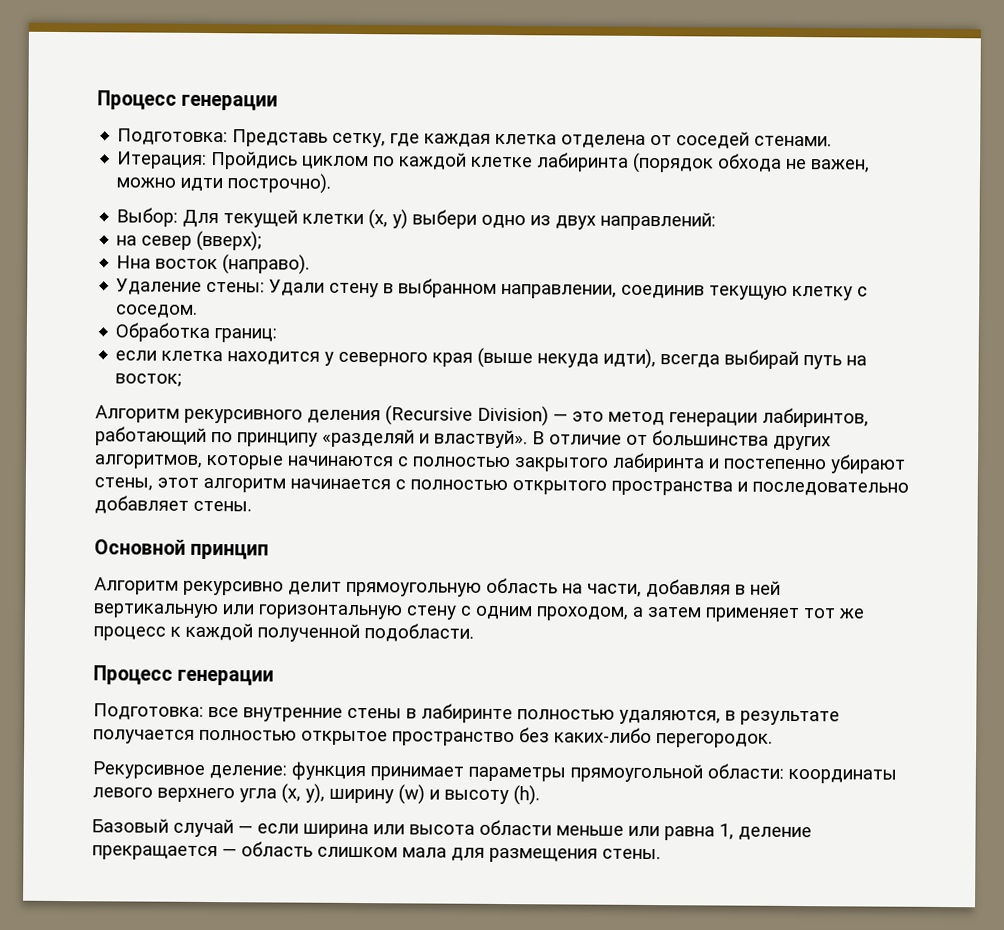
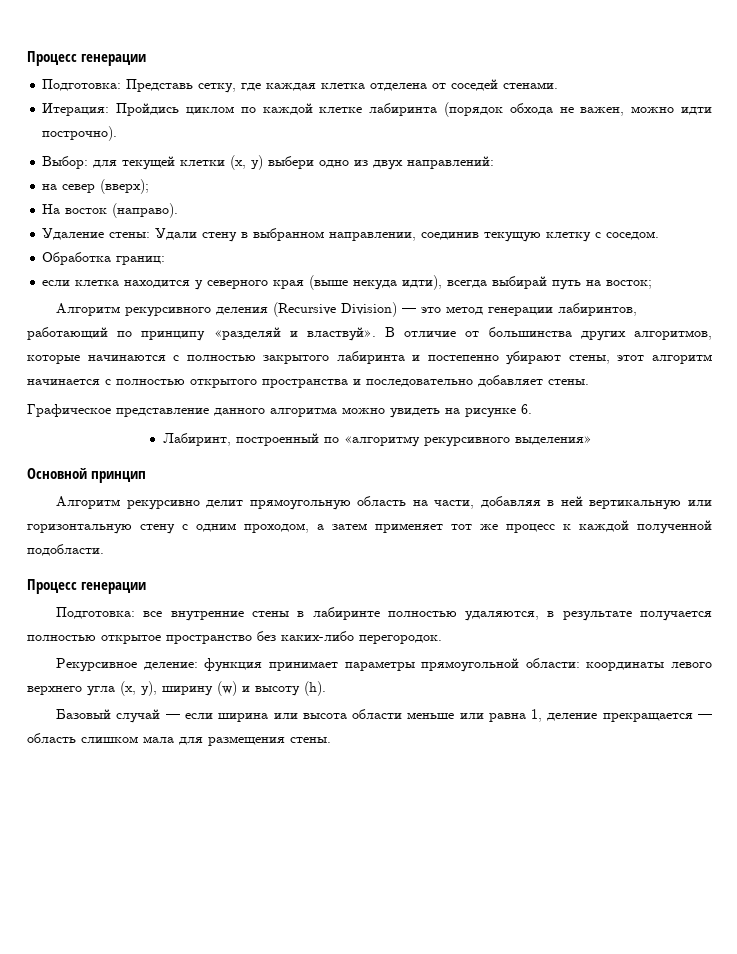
[182,209,220,228] Для -> [93,160,118,168] для
[116,255,152,269] Нна -> [42,204,61,214] На
(252, 506) none -> [27,404,532,418] [162,433,592,447] // Графическое представление данного алгоритма можно увидеть на рисунке 6. // Лабиринт, построенный по «алгоритму рекурсивного выделения»

